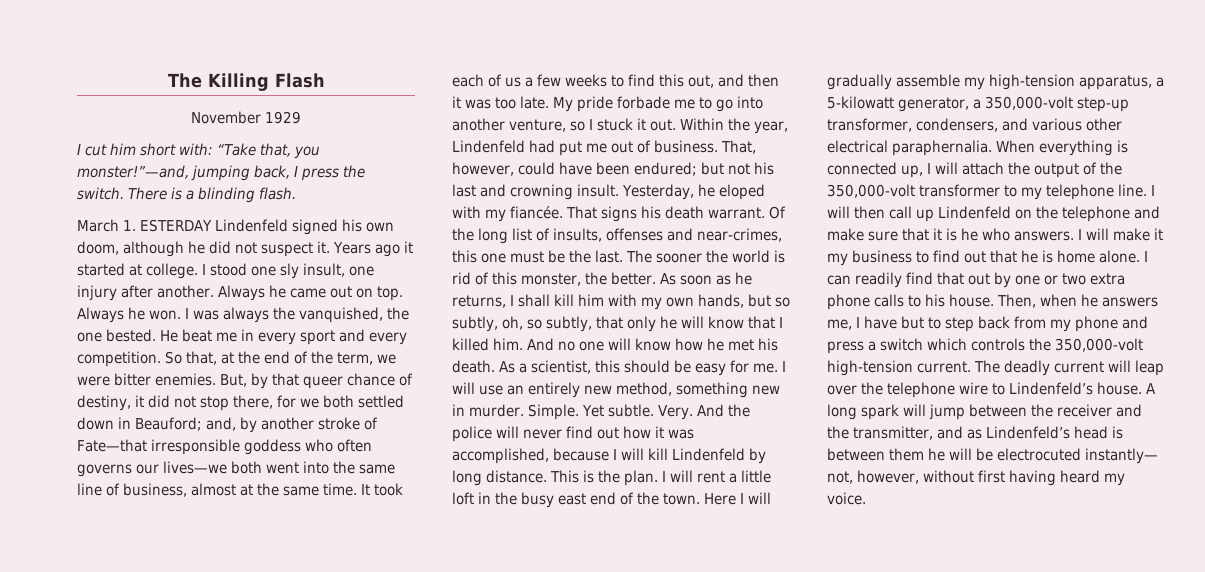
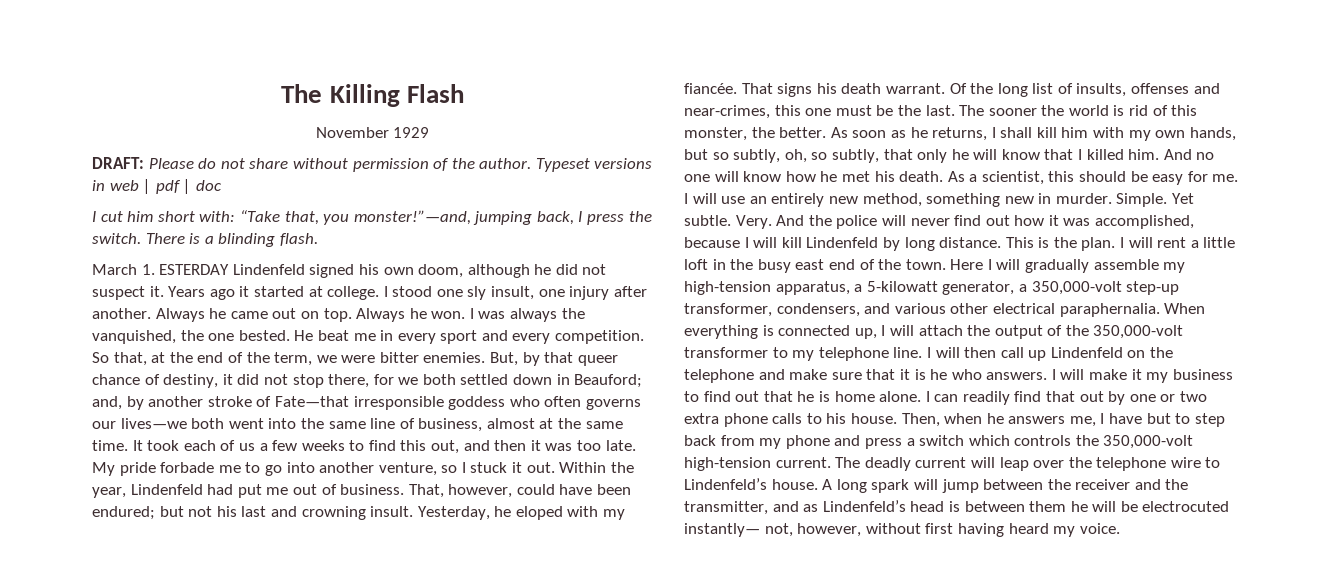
(301, 117) none -> [92,157,653,172] [92,179,222,194] // DRAFT: Please do not share without permission of the author. Typeset versions in web | pdf | doc

